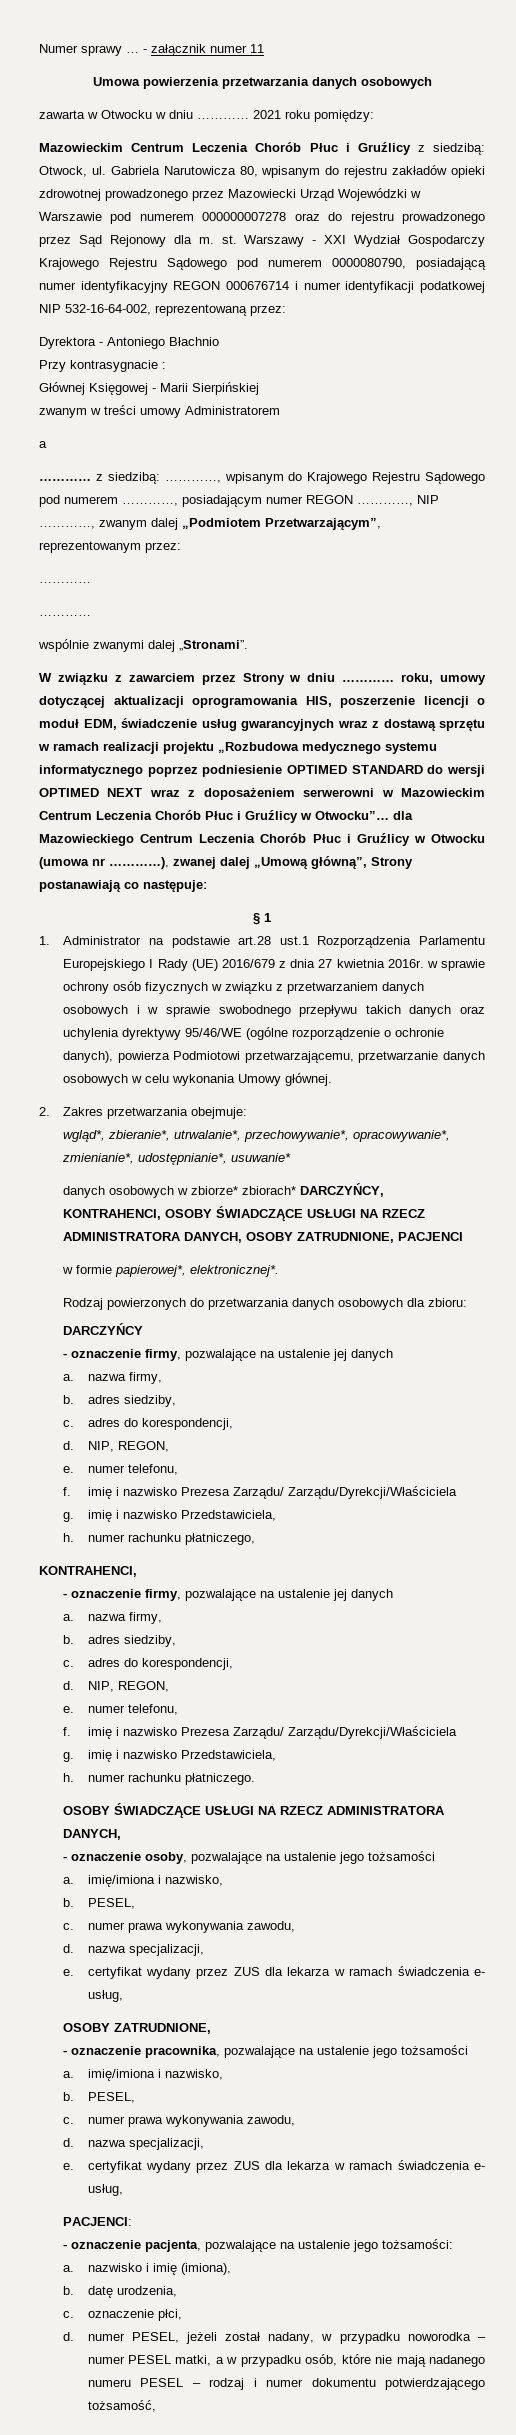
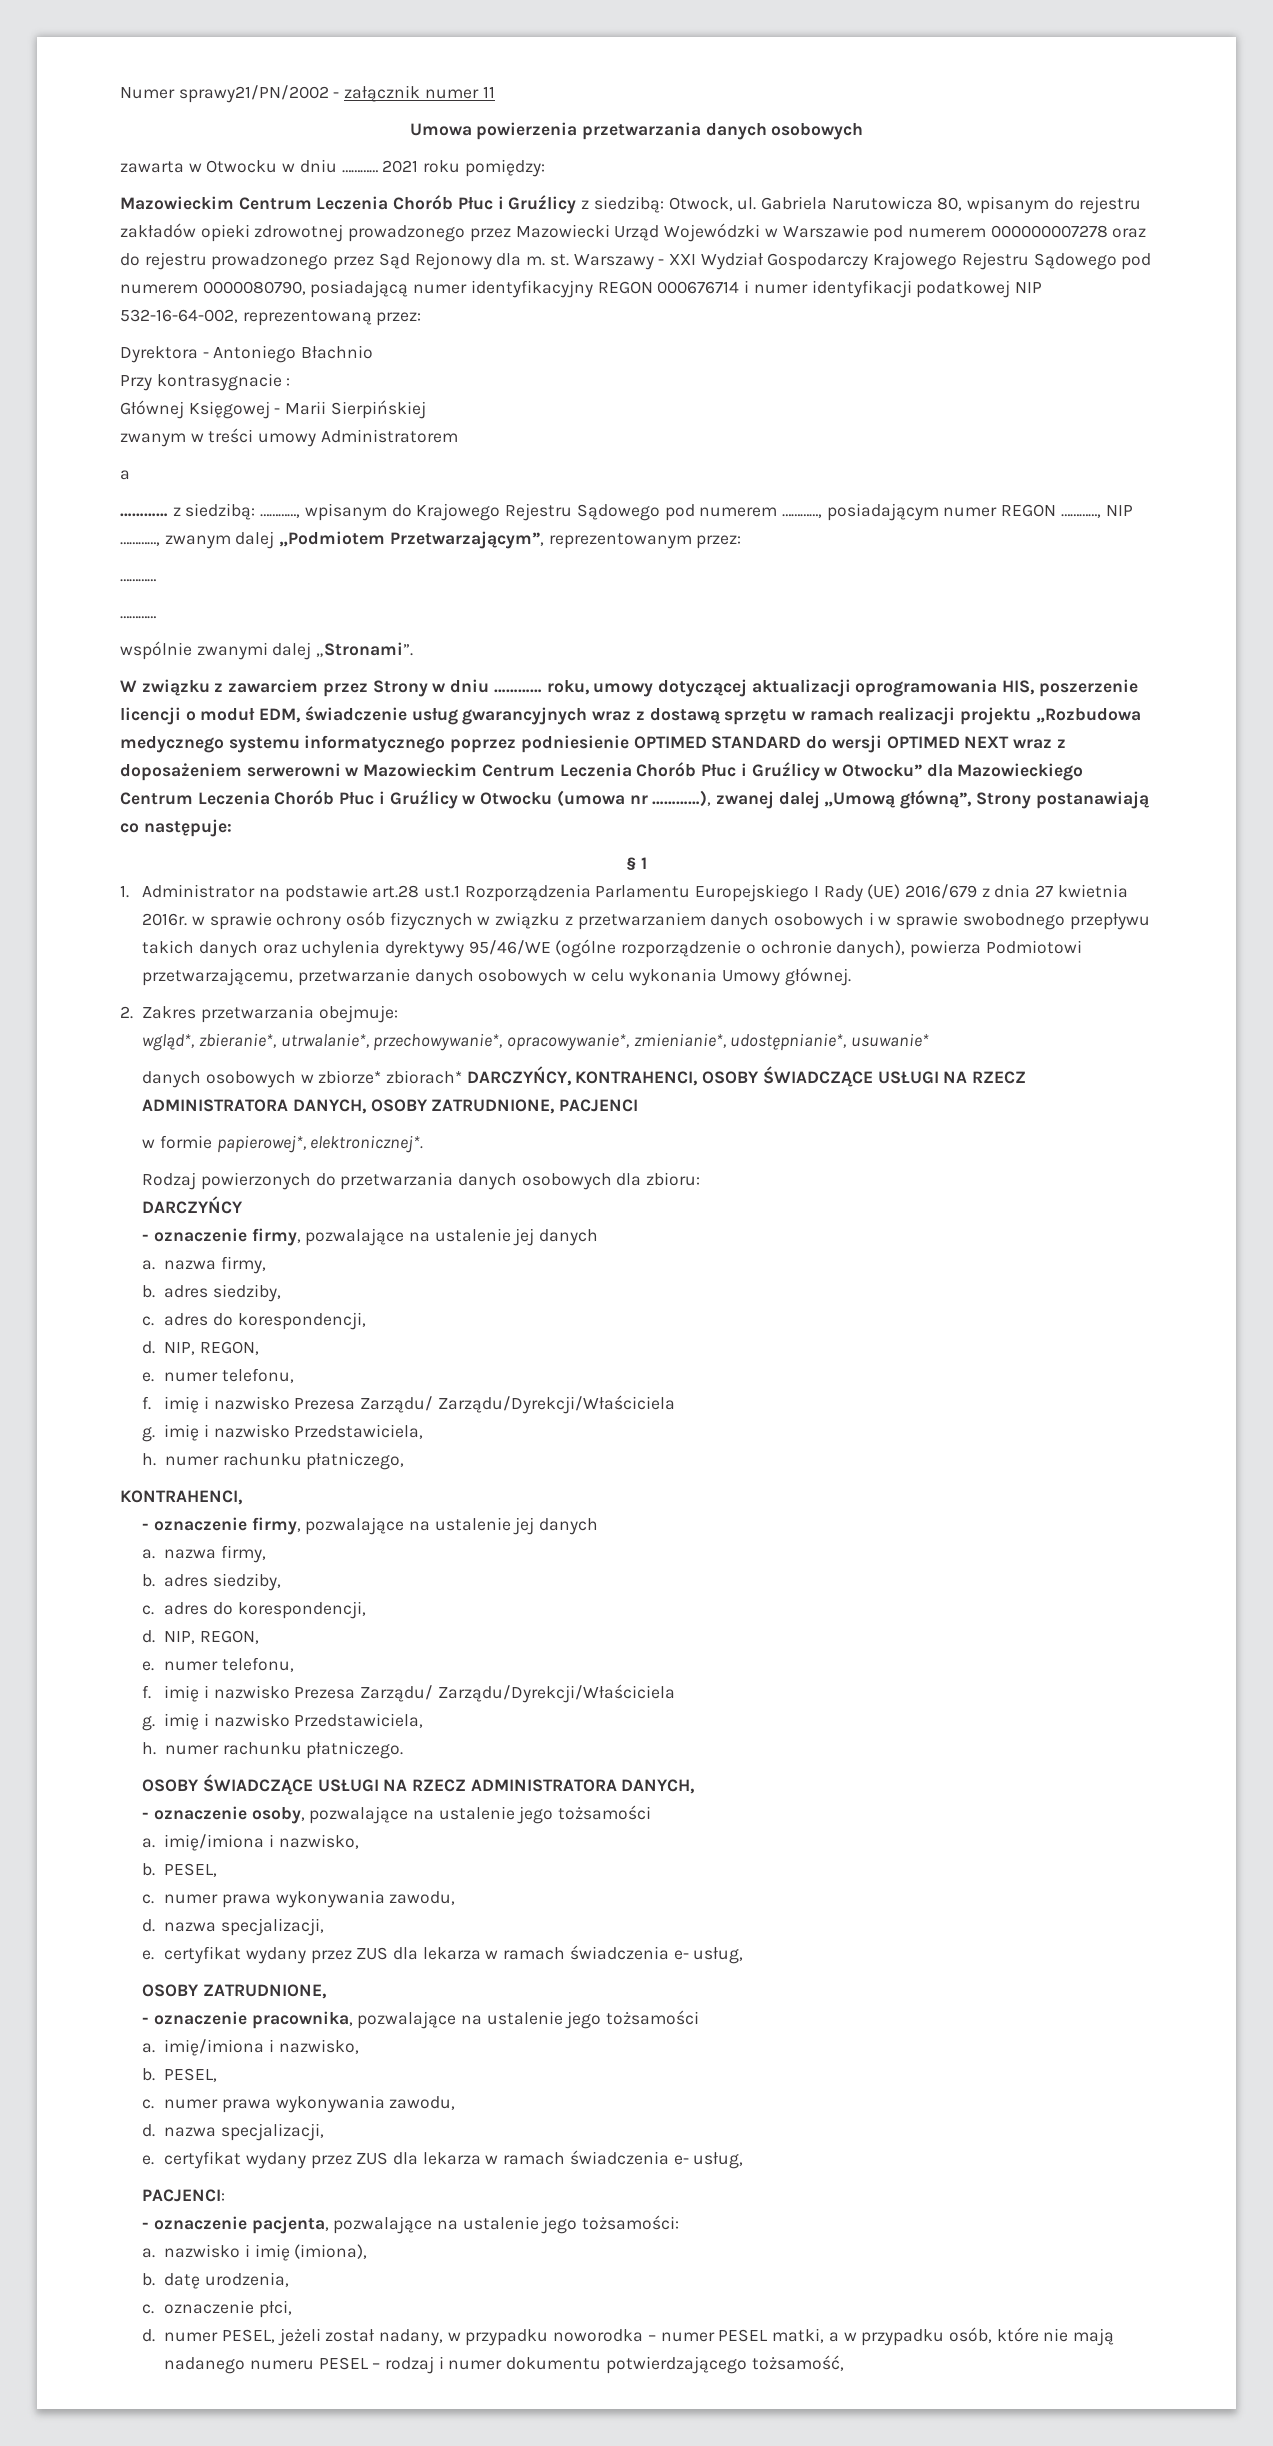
[81,45,139,56] sprawy … -> [178,85,329,103] sprawy21/PN/2002
[315,811,389,820] Otwocku”… -> [841,764,922,777] Otwocku”

